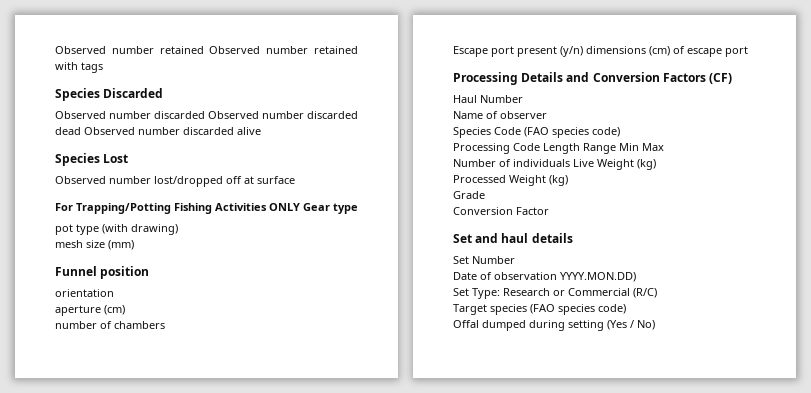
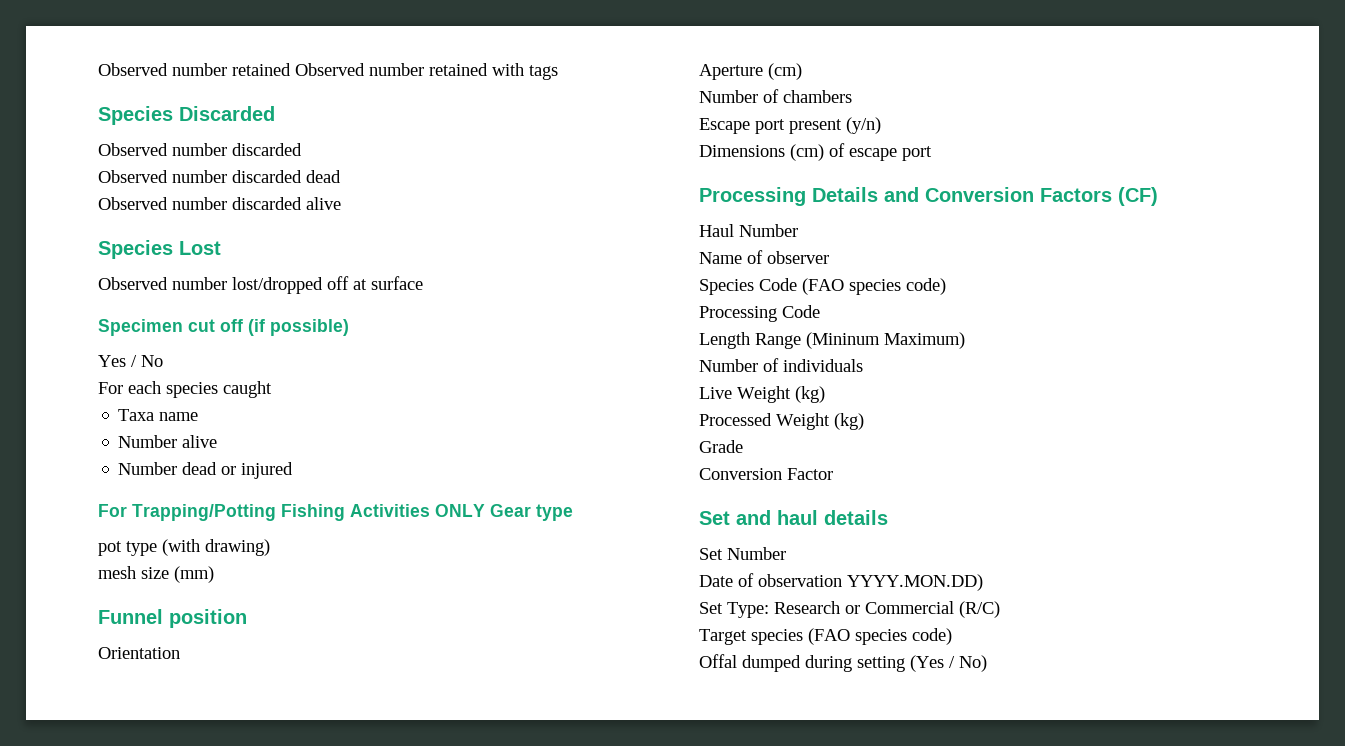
(205, 115) none -> (302, 149) //
(81, 131) none -> (341, 176) //
(295, 180) none -> [98,319,349,336] [98,355,163,367] [98,381,272,398] [118,409,199,421] [118,435,218,448] [118,462,294,479] // Specimen cut off (if possible) // Yes / No // For each species caught // Taxa name // Number alive // Number dead or injured
[55,289,114,297] [55,305,101,316] orientation // aperture -> [98,647,180,659] [699,64,763,80] Orientation // Aperture
[55,321,97,329] number -> [699,90,758,103] Number
[586,46,646,54] dimensions -> [699,145,785,157] // Dimensions
(540, 147) none -> (820, 311) //
[619,143,664,151] Min Max -> [806,332,965,349] (Mininum Maximum)
(570, 163) none -> (863, 365) //

